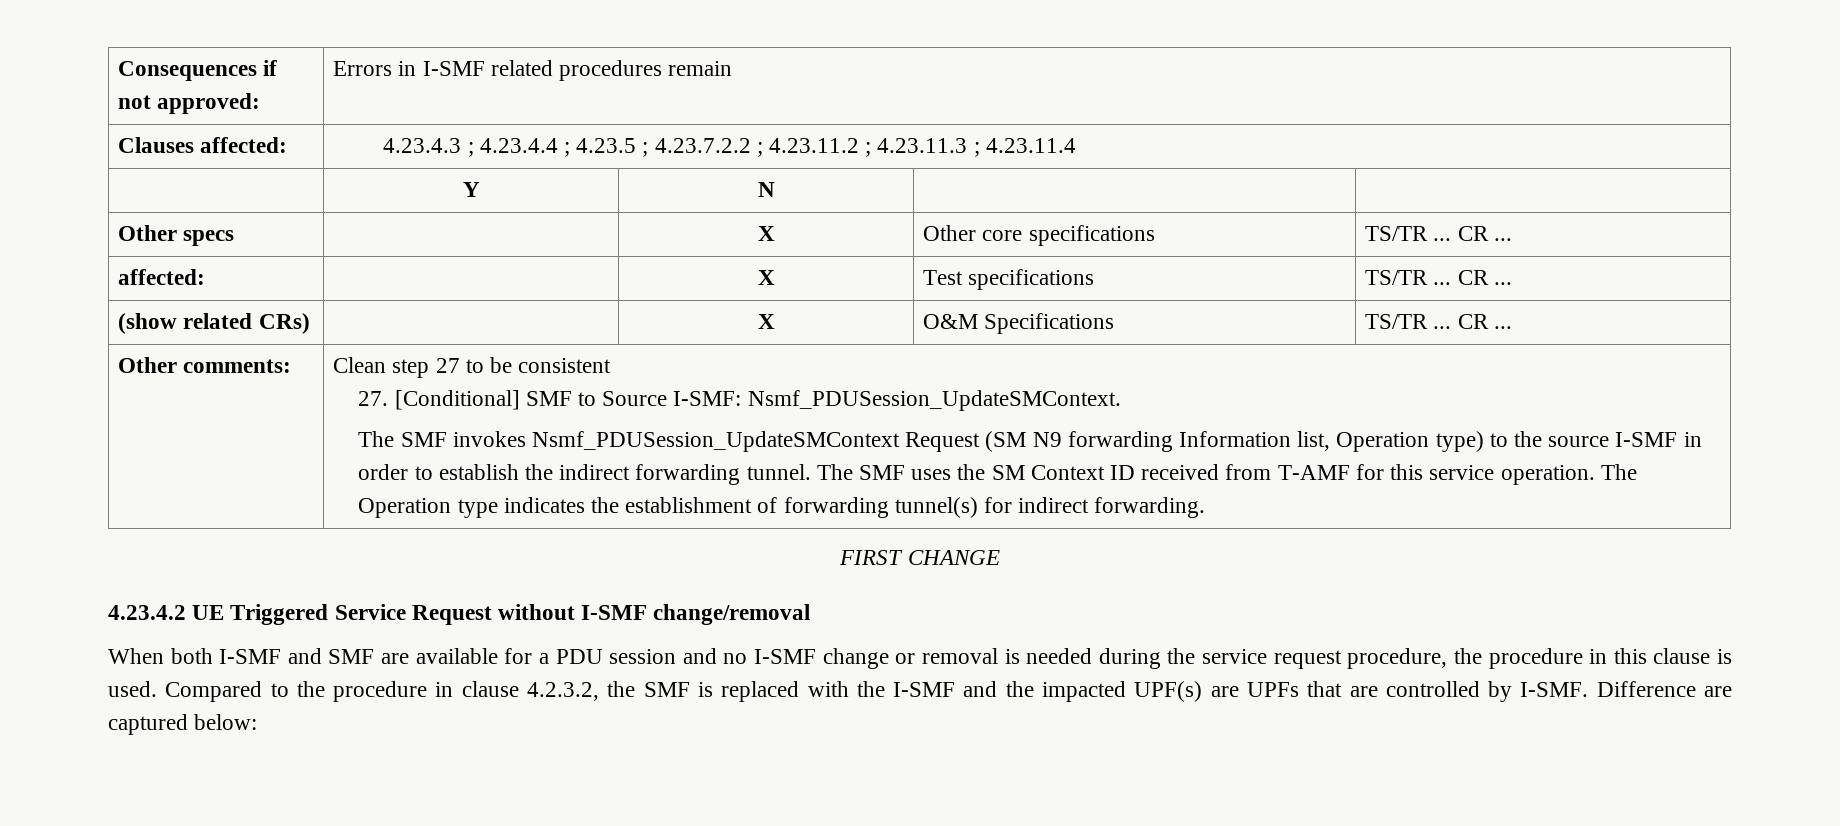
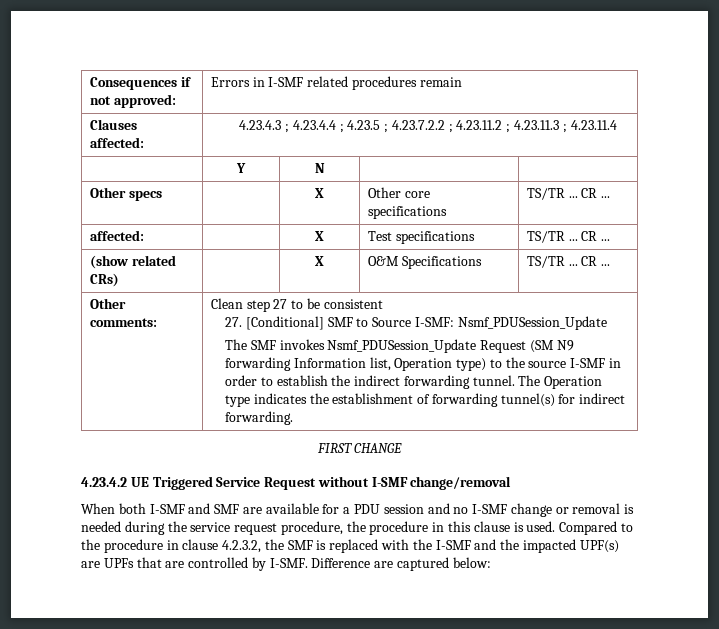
[747,390,1121,411] Nsmf_PDUSession_UpdateSMContext. -> [457,316,607,330] Nsmf_PDUSession_Update
[531,431,900,452] Nsmf_PDUSession_UpdateSMContext -> [327,339,477,353] Nsmf_PDUSession_Update
[858,464,1637,485] SMF uses the SM Context ID received from T-AMF for this service operation. The -> (541, 380) none

